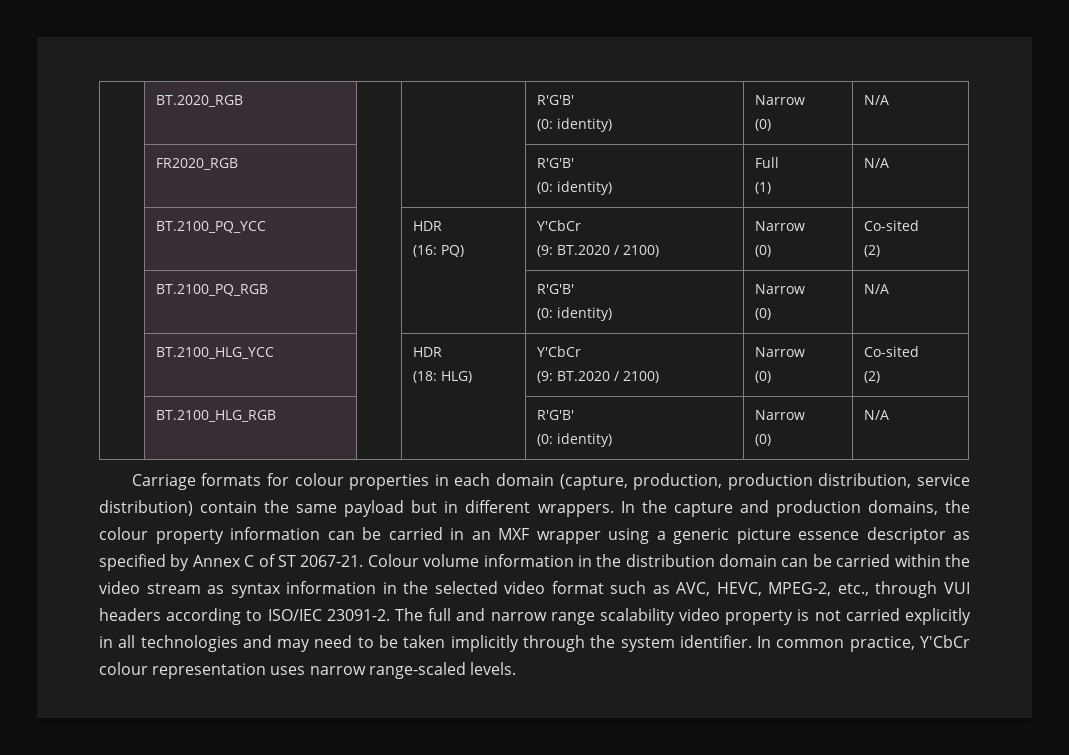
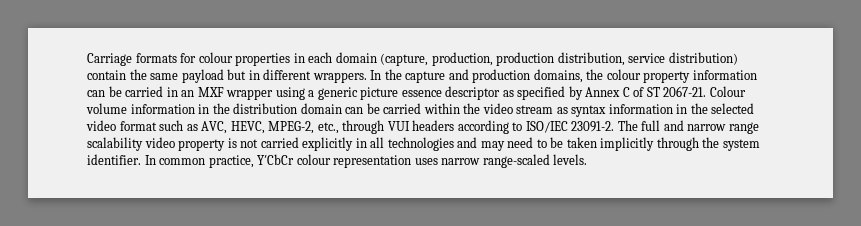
[155,95,243,107] [536,95,574,105] [536,118,612,132] [754,95,805,105] [754,119,771,131] [863,95,889,105] [155,158,238,170] [536,158,574,168] [536,181,612,195] [754,157,779,168] [754,182,771,194] [863,158,889,168] [155,221,266,233] [412,221,442,231] [412,245,464,257] [536,220,581,231] [536,245,659,257] [754,221,805,231] [754,245,771,257] [863,220,919,231] [863,245,880,257] [155,284,268,296] [536,284,574,294] [536,307,612,321] [754,284,805,294] [754,308,771,320] [863,284,889,294] [155,347,274,359] [412,347,442,357] [412,371,472,383] [536,346,581,357] [536,371,659,383] [754,347,805,357] [754,371,771,383] [863,346,919,357] [863,371,880,383] [155,410,276,422] [536,410,574,420] [536,433,612,447] [754,410,805,420] [754,434,771,446] [863,410,889,420] | BT.2020_RGB | | | R′G′B′ // (0: identity) | Narrow // (0) | N/A // | FR2020_RGB | | | R′G′B′ // (0: identity) | Full // (1) | N/A // | BT.2100_PQ_YCC | | HDR // (16: PQ) | Y′CbCr // (9: BT.2020 / 2100) | Narrow // (0) | Co-sited // (2) // | BT.2100_PQ_RGB | | | R′G′B′ // (0: identity) | Narrow // (0) | N/A // | BT.2100_HLG_YCC | | HDR // (18: HLG) | Y′CbCr // (9: BT.2020 / 2100) | Narrow // (0) | Co-sited // (2) // | BT.2100_HLG_RGB | | | R′G′B′ // (0: identity) | Narrow // (0) | N/A // -> (87, 59) none

